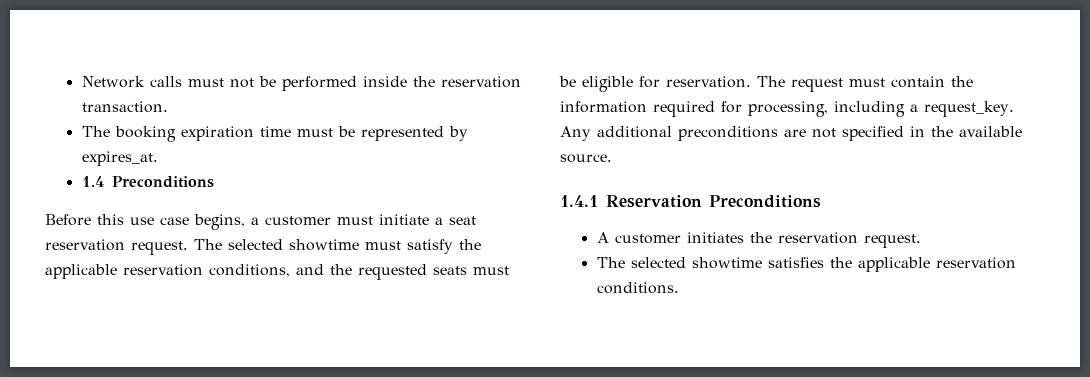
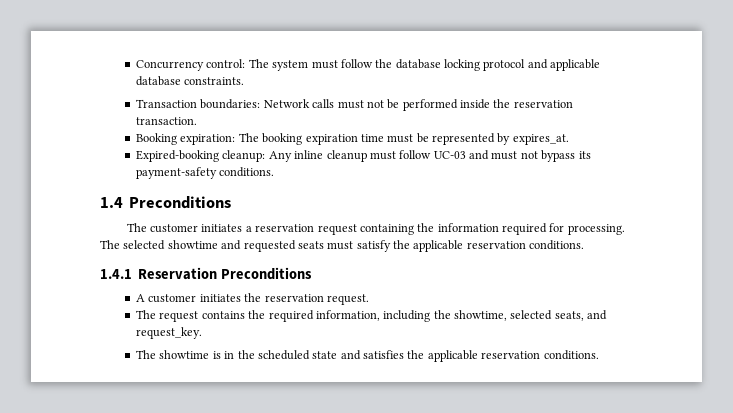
(81, 82) none -> [136,59,601,71] [136,76,245,86] [136,99,261,109] Concurrency control: The system must follow the database locking protocol and applicable database constraints. // Transaction boundaries:
(168, 107) none -> [136,133,236,145] Booking expiration:
[81,176,214,188] [45,214,476,230] [45,239,359,255] 1.4 Preconditions // Before this use case begins, a customer must initiate a seat reservation request. The selected showtime -> [136,150,591,162] [136,167,275,179] [100,196,232,209] [126,223,625,235] [100,240,324,252] Expired-booking cleanup: Any inline cleanup must follow UC-03 and must not bypass its payment-safety conditions. // 1.4 Preconditions // The customer initiates a reservation request containing the information required for processing. The selected showtime and requested seats
[209,264,509,280] [559,76,973,92] [560,101,1014,117] [560,126,1022,141] [560,154,612,163] conditions, and the requested seats must be eligible for reservation. The request must contain the information required for processing, including a request_key. Any additional preconditions are not specified in the available source. -> [529,240,585,250] conditions.
[630,257,762,269] selected showtime -> [159,310,608,322] [136,327,203,339] [136,350,361,360] request contains the required information, including the showtime, selected seats, and request_key. // The showtime is in the scheduled state and

